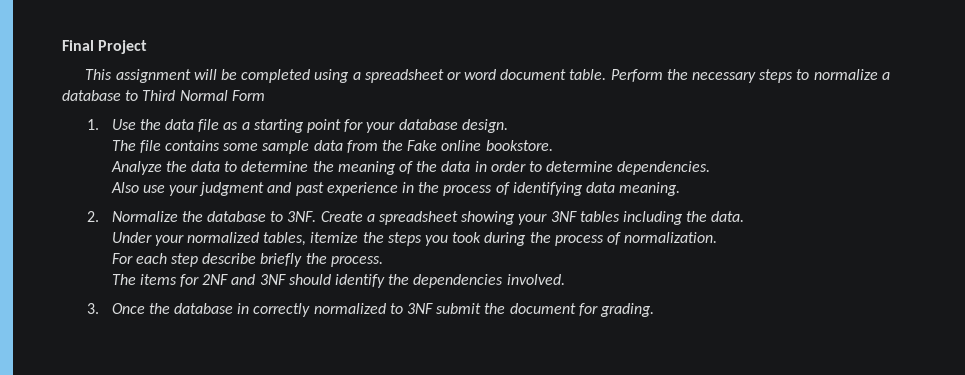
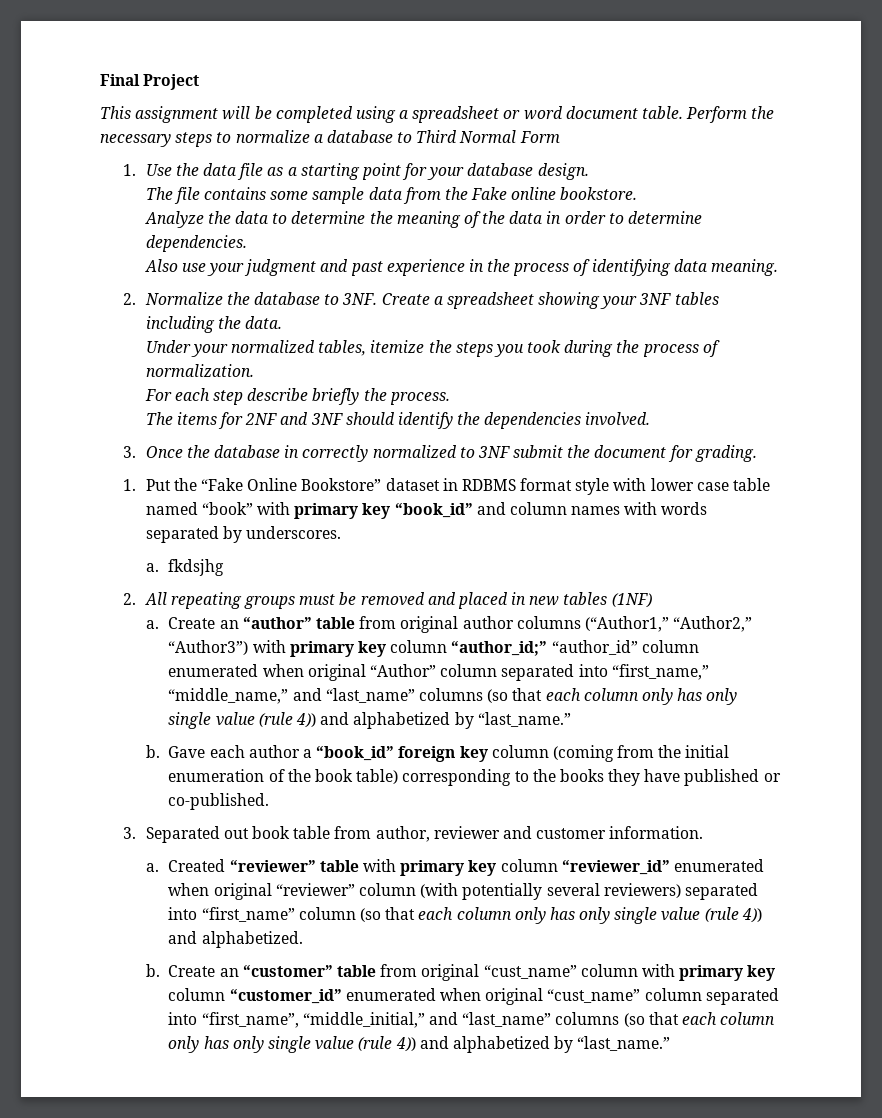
(654, 310) none -> [122,478,771,495] [145,502,708,519] [145,526,341,543] [145,559,225,576] [122,592,652,609] [145,616,753,633] [168,640,699,657] [168,664,709,681] [168,688,738,705] [168,712,571,729] [145,745,730,762] [168,769,781,786] [168,793,270,810] [122,826,704,843] [145,859,764,876] [168,883,758,900] [168,907,762,924] [168,931,303,948] [145,964,776,981] [168,988,779,1005] [168,1012,776,1028] [168,1036,671,1053] // 1. Put the “Fake Online Bookstore” dataset in RDBMS format style with lower case table named “book” with primary key “book_id” and column names with words separated by underscores. // a. fkdsjhg // 2. All repeating groups must be removed and placed in new tables (1NF) // a. Create an “author” table from original author columns (“Author1,” “Author2,” “Author3”) with primary key column “author_id;” “author_id” column enumerated when original “Author” column separated into “first_name,” “middle_name,” and “last_name” columns (so that each column only has only single value (rule 4)) and alphabetized by “last_name.” // b. Gave each author a “book_id” foreign key column (coming from the initial enumeration of the book table) corresponding to the books they have published or co-published. // 3. Separated out book table from author, reviewer and customer information. // a. Created “reviewer” table with primary key column “reviewer_id” enumerated when original “reviewer” column (with potentially several reviewers) separated into “first_name” column (so that each column only has only single value (rule 4)) and alphabetized. // b. Create an “customer” table from original “cust_name” column with primary key column “customer_id” enumerated when original “cust_name” column separated into “first_name”, “middle_initial,” and “last_name” columns (so that each column only has only single value (rule 4)) and alphabetized by “last_name.”

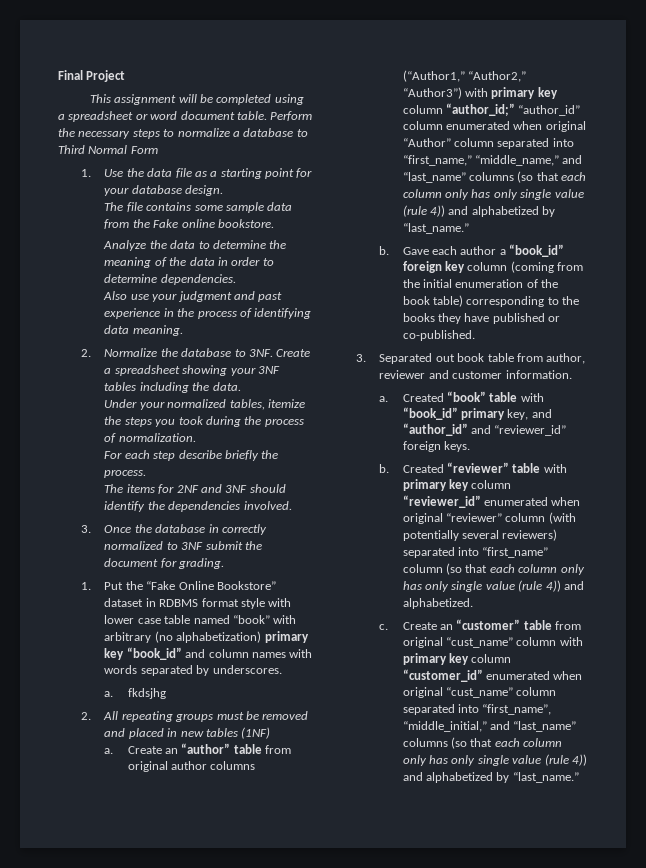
(290, 508) none -> [104,631,262,643] arbitrary (no alphabetization)
(226, 865) none -> [447,391,544,402] [402,407,552,420] [402,423,567,436] [402,441,471,452] [379,464,444,473] “book” table with “book_id” primary key, and “author_id” and “reviewer_id” foreign keys. // b. Created
[145,964,160,977] b. -> [379,624,389,630] c.

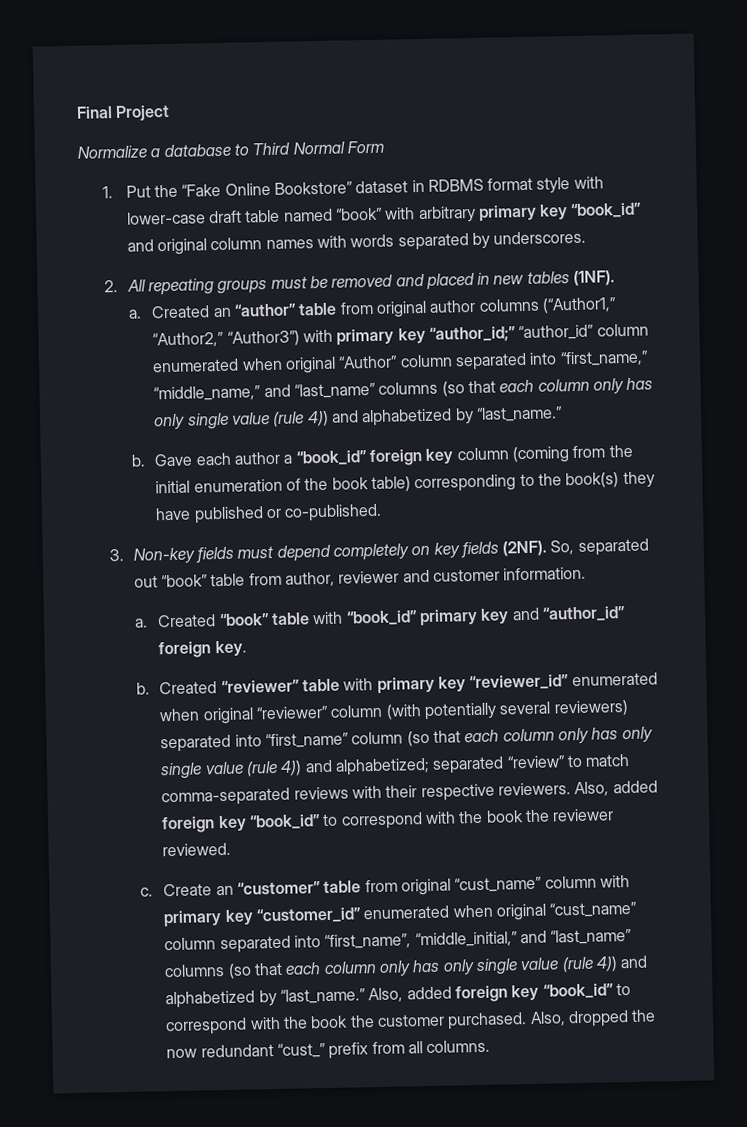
[89,94,304,105] [58,111,313,122] [58,128,230,139] This assignment will be completed using a spreadsheet or word document table. Perform the necessary steps to normalize -> [77,145,147,159] Normalize
[81,168,313,179] [104,185,224,196] [104,202,293,213] [104,219,274,229] [103,240,287,251] [104,257,274,268] [104,274,236,285] [103,291,283,302] [104,308,312,319] [104,325,183,336] [81,348,311,357] [104,365,280,376] [104,382,241,393] [104,399,305,410] [104,416,304,427] [104,433,196,443] [104,450,279,461] [104,469,147,478] [104,484,286,494] [104,501,292,512] [81,524,267,535] [104,541,262,550] [104,558,225,569] // 1. Use the data file as a starting point for your database design. // The file contains some sample data from the Fake online bookstore. // Analyze the data to determine the meaning of the data in order to determine dependencies. // Also use your judgment and past experience in the process of identifying data meaning. // 2. Normalize the database to 3NF. Create a spreadsheet showing your 3NF tables including the data. // Under your normalized tables, itemize the steps you took during the process of normalization. // For each step describe briefly the process. // The items for 2NF and 3NF should identify the dependencies involved. // 3. Once the database in correctly normalized to 3NF submit the document for grading. -> (384, 147) none
[104,615,161,624] lower case -> [126,210,242,225] lower-case draft
[154,631,262,643] (no alphabetization) -> (476, 214) none
(206, 653) none -> [156,238,207,256] original
[104,688,166,699] // a. fkdsjhg -> (587, 237) none
[241,727,271,739] [104,746,162,754] (1NF) // a. Create -> [573,270,616,287] [127,305,211,319] (1NF). // a. Created
[402,105,443,114] column -> (426, 335) none
[402,313,435,322] books -> [565,472,620,489] book(s)
[379,353,485,364] Separated out book -> [132,538,649,565] [133,574,208,588] Non-key fields must depend completely on key fields (2NF). So, separated out “book”
[507,409,529,420] key, -> [480,608,510,624] key
[471,425,567,436] [402,441,471,452] and “reviewer_id” foreign keys. -> [158,640,247,659] foreign key.
[471,480,512,489] column -> (467, 684) none
[402,598,473,609] alphabetized. -> [335,753,631,776] [161,780,658,807] [161,808,615,834] [162,842,232,857] alphabetized; separated “review” to match comma-separated reviews with their respective reviewers. Also, added foreign key “book_id” to correspond with the book the reviewer reviewed.
[471,654,512,663] column -> (254, 917) none
(579, 777) none -> [368,983,631,1003] [165,1009,657,1036] [166,1039,491,1059] Also, added foreign key “book_id” to correspond with the book the customer purchased. Also, dropped the now redundant “cust_” prefix from all columns.

